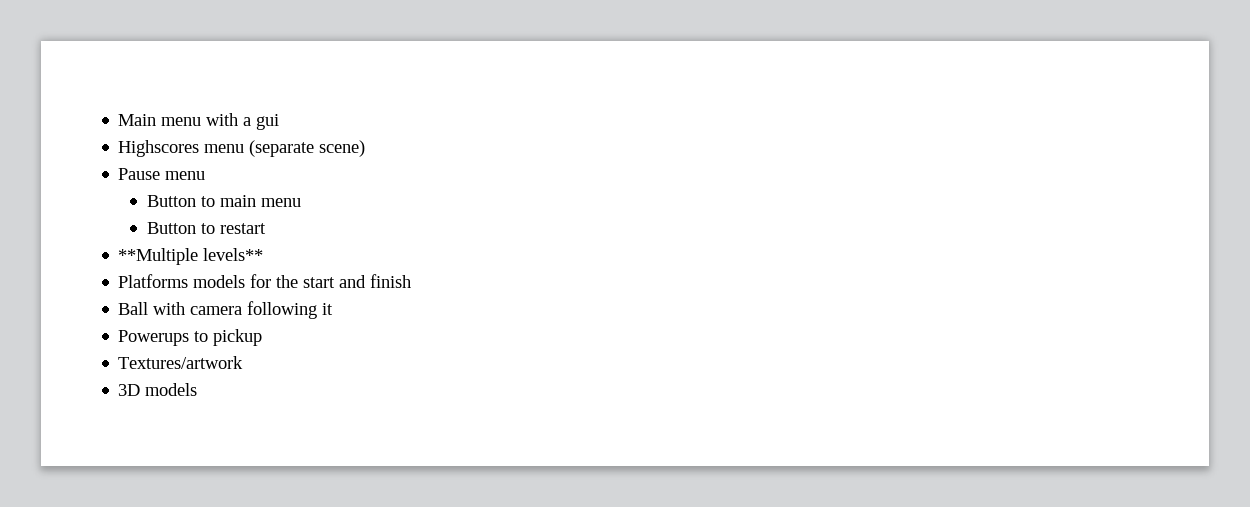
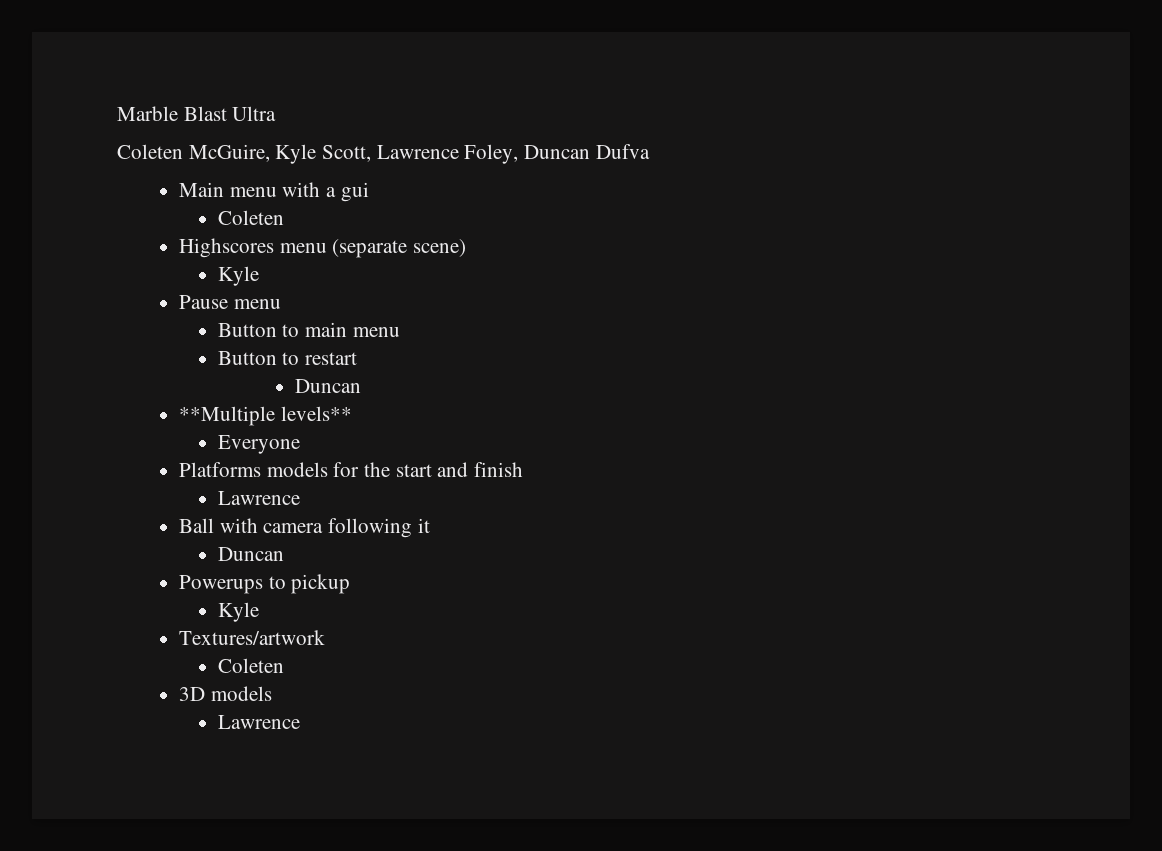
(118, 120) none -> [117,106,277,121] [117,144,650,164] Marble Blast Ultra // Coleten McGuire, Kyle Scott, Lawrence Foley, Duncan Dufva //
(280, 122) none -> [217,210,284,225] // Coleten
(366, 148) none -> [217,266,259,286] // Kyle
(266, 228) none -> [295,379,362,393] // Duncan
(264, 254) none -> [217,435,300,454] // Everyone
(412, 281) none -> [217,491,300,505] // Lawrence
(334, 309) none -> [217,547,284,561] // Duncan
(263, 337) none -> [217,602,259,622] // Kyle
(244, 362) none -> [217,658,284,673] // Coleten
(198, 389) none -> [217,715,300,729] // Lawrence

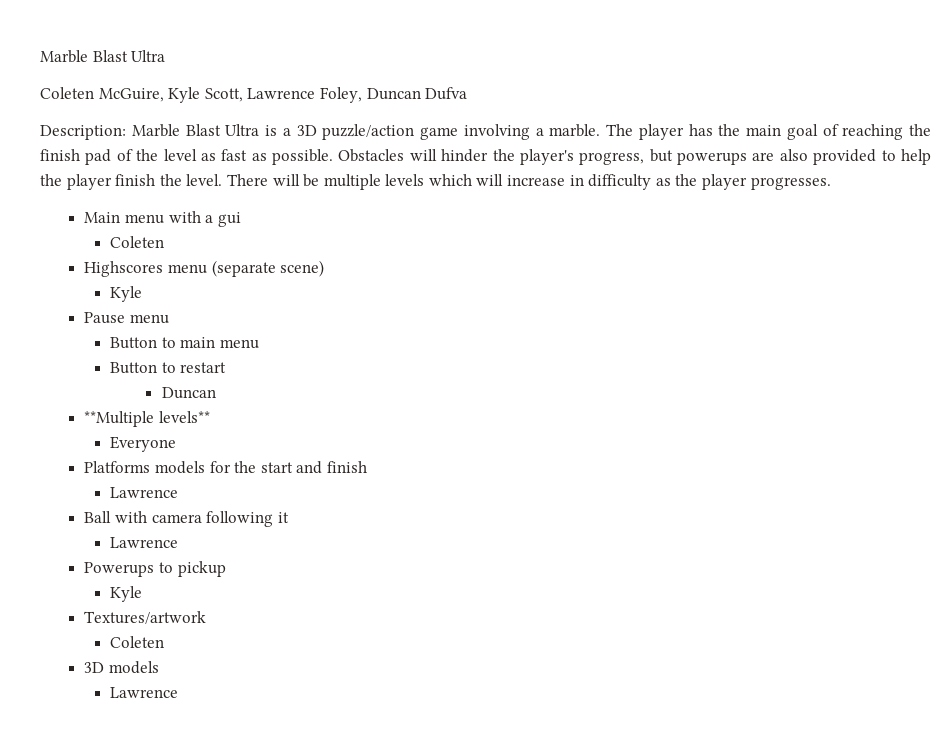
(650, 151) none -> [40,124,931,140] [40,149,932,165] [40,174,831,190] // Description: Marble Blast Ultra is a 3D puzzle/action game involving a marble. The player has the main goal of reaching the finish pad of the level as fast as possible. Obstacles will hinder the player's progress, but powerups are also provided to help the player finish the level. There will be multiple levels which will increase in difficulty as the player progresses.
[217,547,284,561] Duncan -> [110,537,179,548] Lawrence

